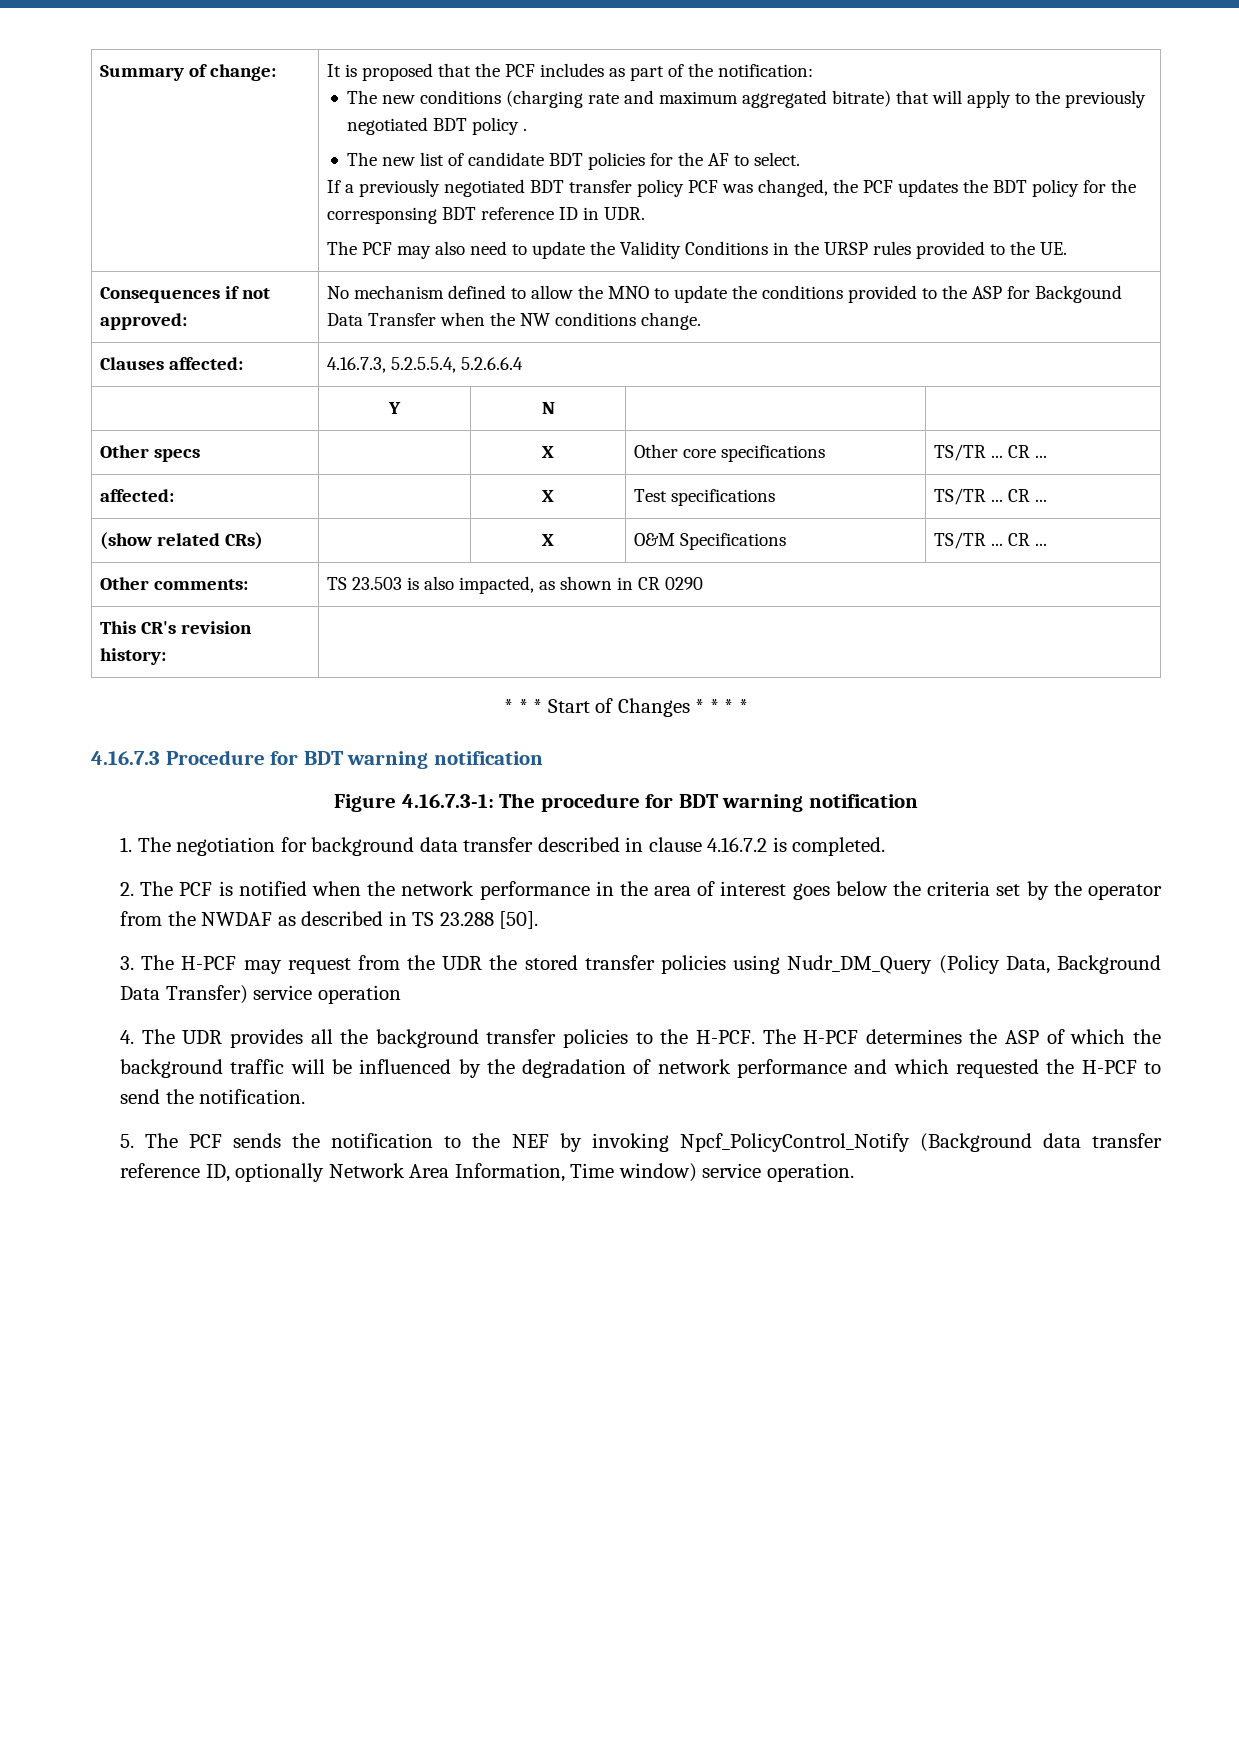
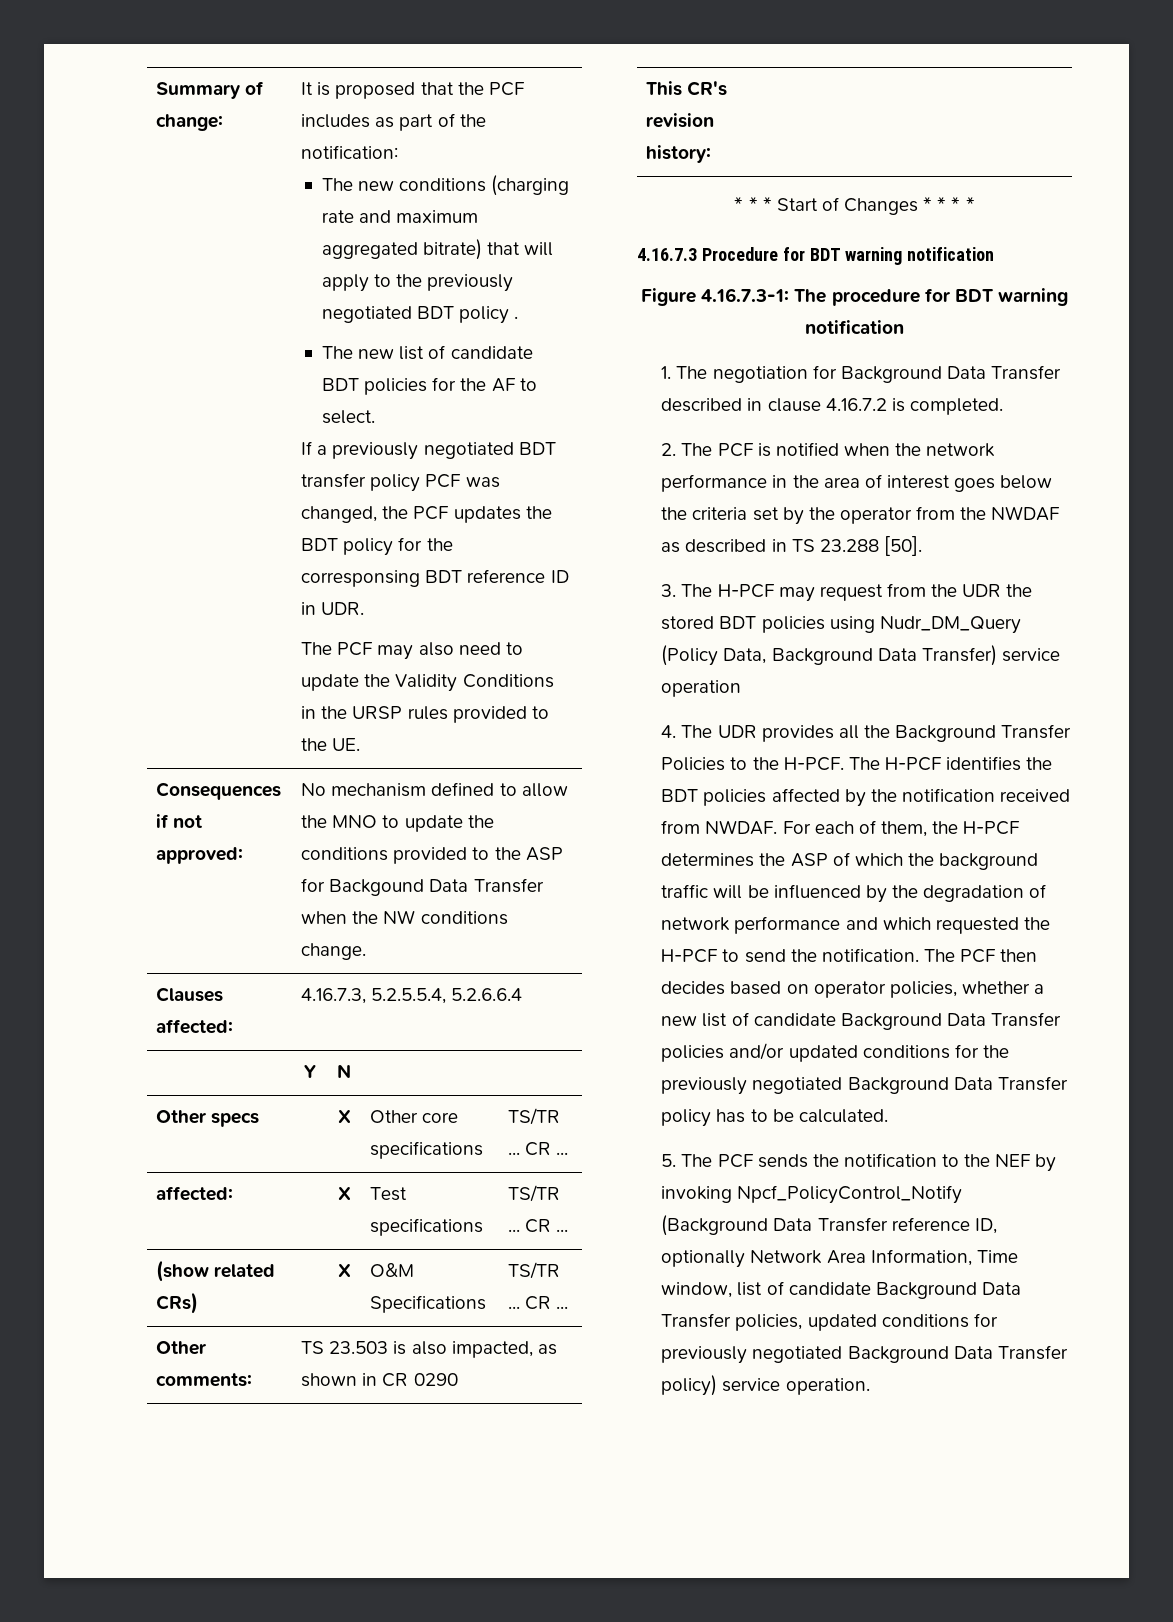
[311,837,534,856] background data transfer -> [840,365,1062,383] Background Data Transfer
[584,955,655,970] transfer -> [719,616,757,629] BDT
[375,1029,629,1048] background transfer policies -> [895,724,1072,742] [661,757,726,771] Background Transfer Policies
(859, 1037) none -> [946,756,1053,771] [661,788,1071,807] [661,820,1021,837] identifies the BDT policies affected by the notification received from NWDAF. For each of them, the H-PCF
(306, 1096) none -> [923,949,1038,963] [661,981,1045,998] [661,1012,1062,1030] [661,1043,1009,1062] [661,1076,1068,1095] [661,1109,888,1127] The PCF then decides based on operator policies, whether a new list of candidate Background Data Transfer policies and/or updated conditions for the previously negotiated Background Data Transfer policy has to be calculated.
[1042,1133,1162,1148] data transfer -> [773,1217,888,1232] Data Transfer
[618,1163,697,1182] window) -> [661,1281,1021,1299] [661,1313,998,1331] [661,1345,1068,1364] [661,1375,718,1396] window, list of candidate Background Data Transfer policies, updated conditions for previously negotiated Background Data Transfer policy)

